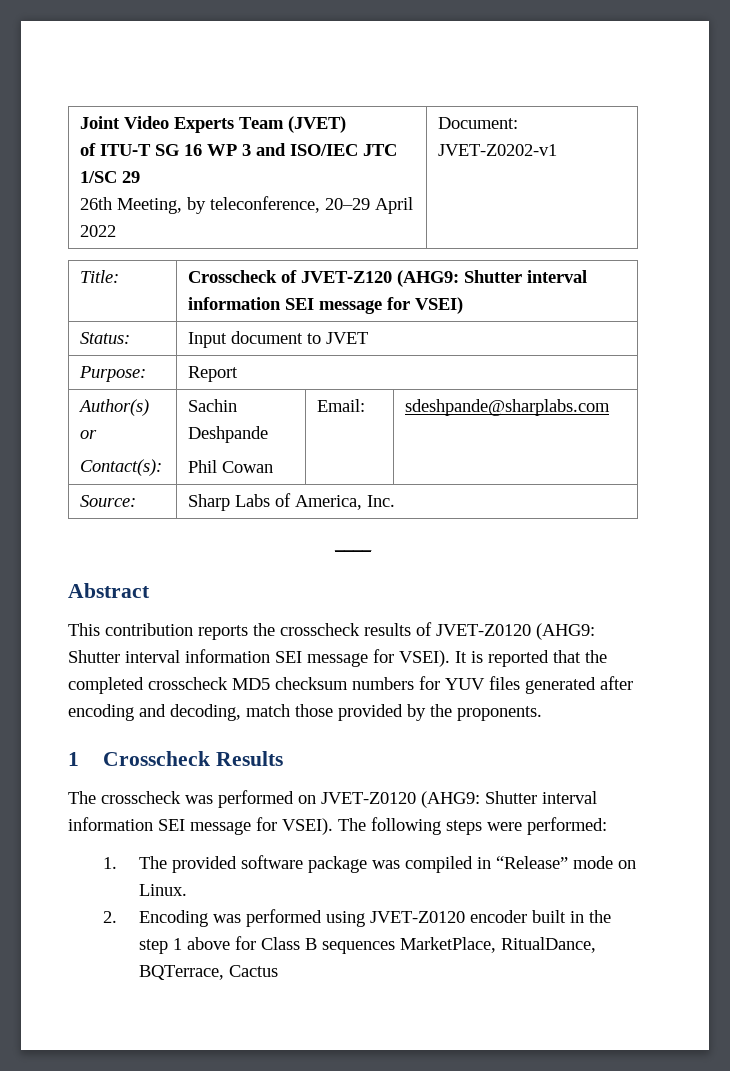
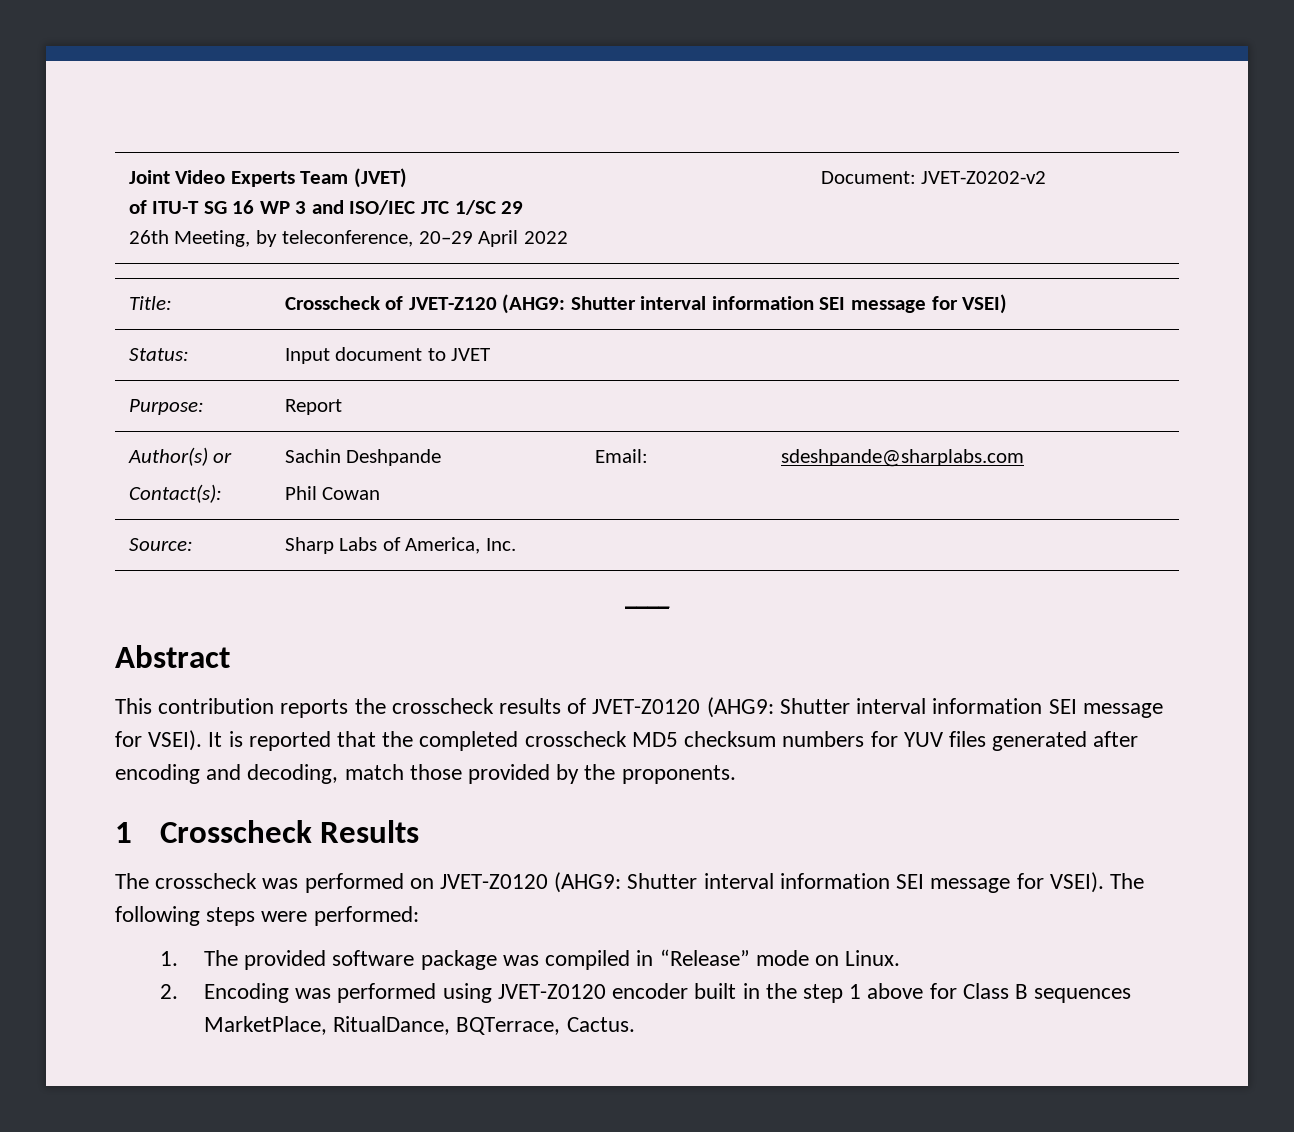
[437,144,557,156] JVET-Z0202-v1 -> [921,171,1047,184] JVET-Z0202-v2
[228,965,278,977] Cactus -> [566,1017,635,1032] Cactus.

